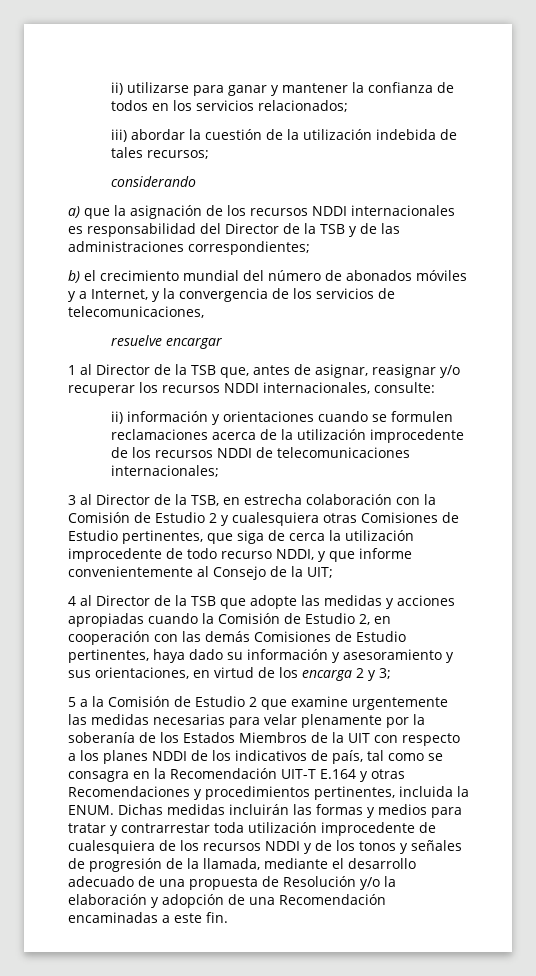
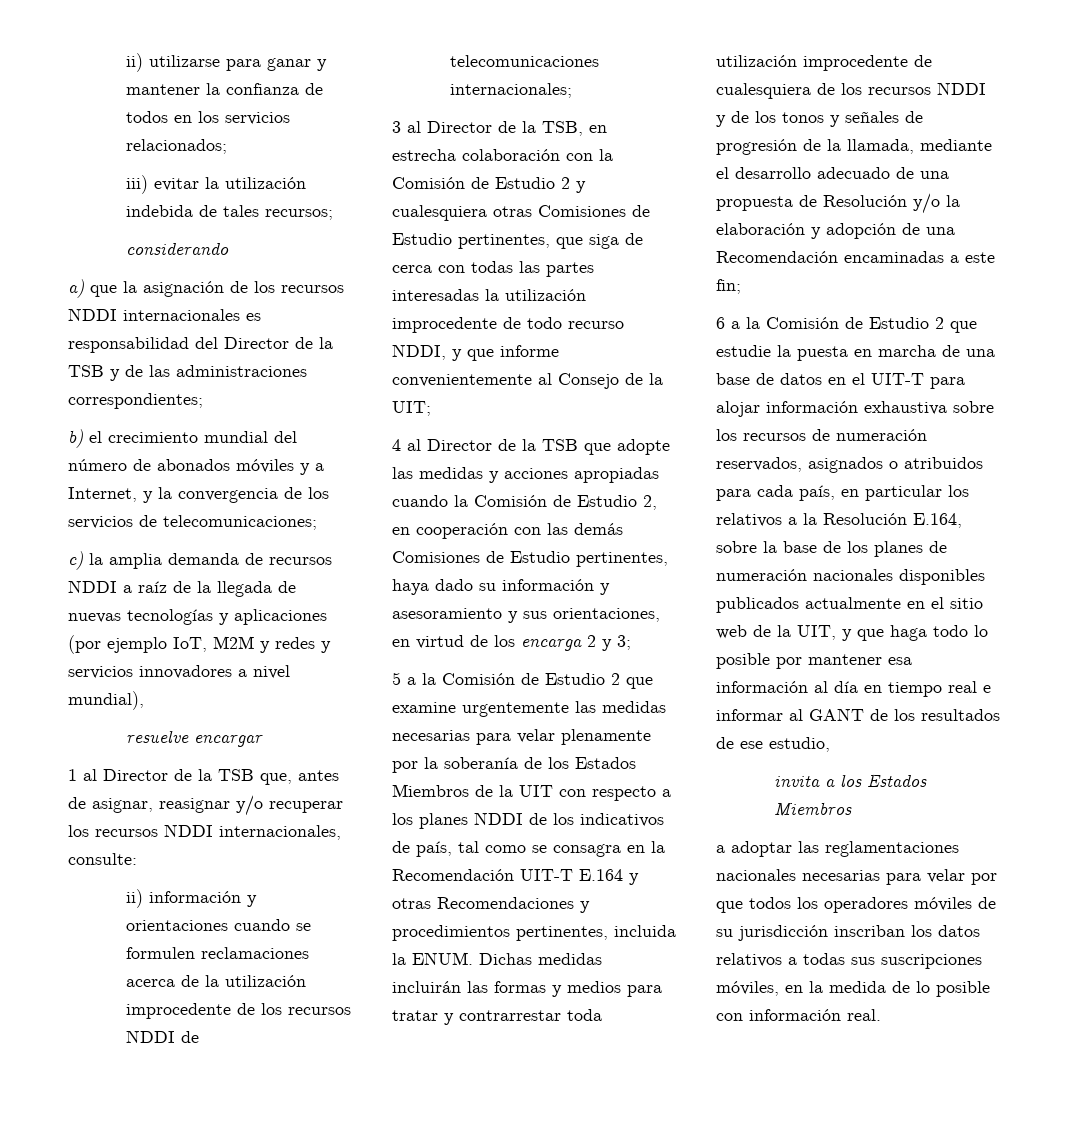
[130,129,283,140] abordar la cuestión de -> [153,178,199,191] evitar
[68,306,204,318] telecomunicaciones, -> [163,515,317,530] [68,551,332,570] [68,580,296,597] [68,609,327,625] [68,635,331,654] [68,665,290,679] [68,691,144,710] telecomunicaciones; // c) la amplia demanda de recursos NDDI a raíz de la llegada de nuevas tecnologías y aplicaciones (por ejemplo IoT, M2M y redes y servicios innovadores a nivel mundial),
(325, 537) none -> [438,261,594,277] [392,289,479,301] con todas las partes interesadas
[206,912,228,923] fin. -> [716,279,741,294] [716,317,977,333] [716,345,995,361] [716,373,965,389] [716,401,994,417] [716,429,927,441] [716,457,983,473] [716,485,969,501] [716,513,962,528] [716,541,947,557] [716,569,985,585] [716,597,983,613] [716,625,988,641] [716,653,912,669] [716,681,991,697] [716,708,1000,721] [716,737,830,752] [773,774,927,787] [773,802,852,816] [716,841,959,857] [716,869,997,885] [716,897,996,913] [716,925,980,941] [716,953,982,969] [716,981,990,997] [716,1009,881,1021] fin; // 6 a la Comisión de Estudio 2 que estudie la puesta en marcha de una base de datos en el UIT-T para alojar información exhaustiva sobre los recursos de numeración reservados, asignados o atribuidos para cada país, en particular los relativos a la Resolución E.164, sobre la base de los planes de numeración nacionales disponibles publicados actualmente en el sitio web de la UIT, y que haga todo lo posible por mantener esa información al día en tiempo real e informar al GANT de los resultados de ese estudio, // invita a los Estados Miembros // a adoptar las reglamentaciones nacionales necesarias para velar por que todos los operadores móviles de su jurisdicción inscriban los datos relativos a todas sus suscripciones móviles, en la medida de lo posible con información real.

